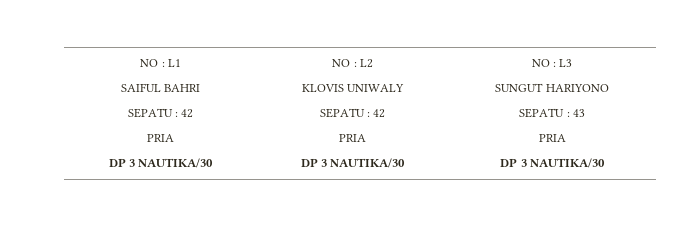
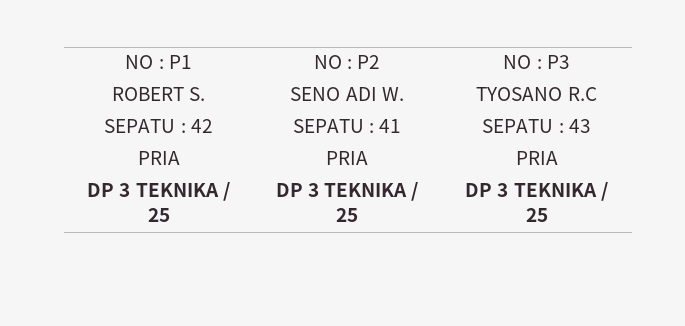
[140,59,181,67] [120,83,201,92] [127,108,194,118] [147,134,174,142] [108,158,214,168] [332,59,373,68] [301,84,405,92] [319,108,386,118] [339,134,366,142] [300,158,406,168] [531,59,573,67] [495,83,609,92] NO : L1 // SAIFUL BAHRI // SEPATU : 42 // PRIA // DP 3 NAUTIKA/30 | NO : L2 // KLOVIS UNIWALY // SEPATU : 42 // PRIA // DP 3 NAUTIKA/30 | NO : L3 // SUNGUT HARIYONO -> [125,55,192,69] [111,87,206,101] [104,119,213,133] [137,151,180,165] [87,182,230,201] [147,208,170,222] [313,55,381,69] [290,87,404,101] [292,119,402,133] [326,151,368,165] [275,182,419,201] [336,208,358,222] [503,55,570,69] [476,87,597,101] NO : P1 // ROBERT S. // SEPATU : 42 // PRIA // DP 3 TEKNIKA / 25 | NO : P2 // SENO ADI W. // SEPATU : 41 // PRIA // DP 3 TEKNIKA / 25 | NO : P3 // TYOSANO R.C
[529,158,605,168] NAUTIKA/30 -> [513,182,608,201] [525,208,548,222] TEKNIKA / 25

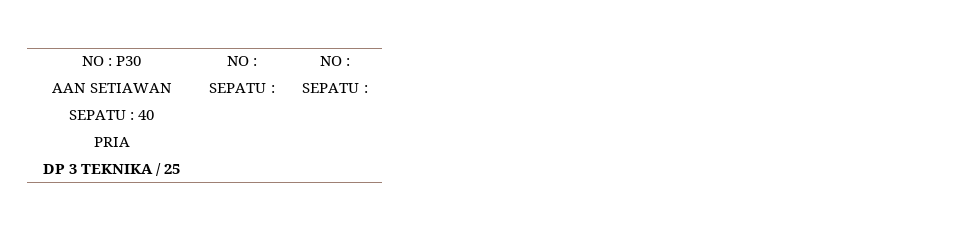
[125,55,192,69] [111,87,206,101] [104,119,213,133] [137,151,180,165] [87,182,230,201] [147,208,170,222] [313,55,381,69] [290,87,404,101] [292,119,402,133] [326,151,368,165] [275,182,419,201] [336,208,358,222] [503,55,570,69] [476,87,597,101] [482,119,591,133] [515,151,558,165] [465,182,608,201] [525,208,548,222] NO : P1 // ROBERT S. // SEPATU : 42 // PRIA // DP 3 TEKNIKA / 25 | NO : P2 // SENO ADI W. // SEPATU : 41 // PRIA // DP 3 TEKNIKA / 25 | NO : P3 // TYOSANO R.C // SEPATU : 43 // PRIA // DP 3 TEKNIKA / 25 -> [81,56,142,66] [52,83,172,93] [68,110,155,120] [93,137,130,147] [42,163,181,176] [226,56,258,66] [209,83,275,93] [319,56,351,66] [302,83,368,93] NO : P30 // AAN SETIAWAN // SEPATU : 40 // PRIA // DP 3 TEKNIKA / 25 | NO : // SEPATU : | NO : // SEPATU :

